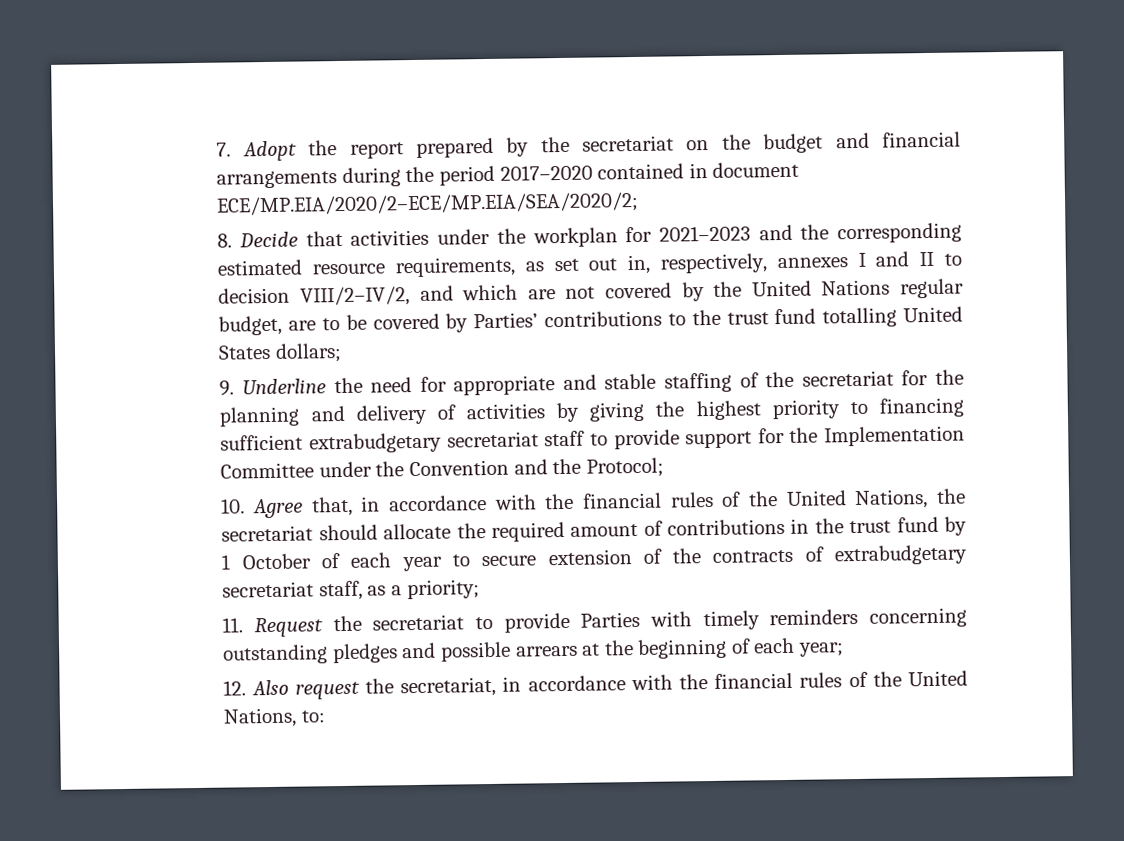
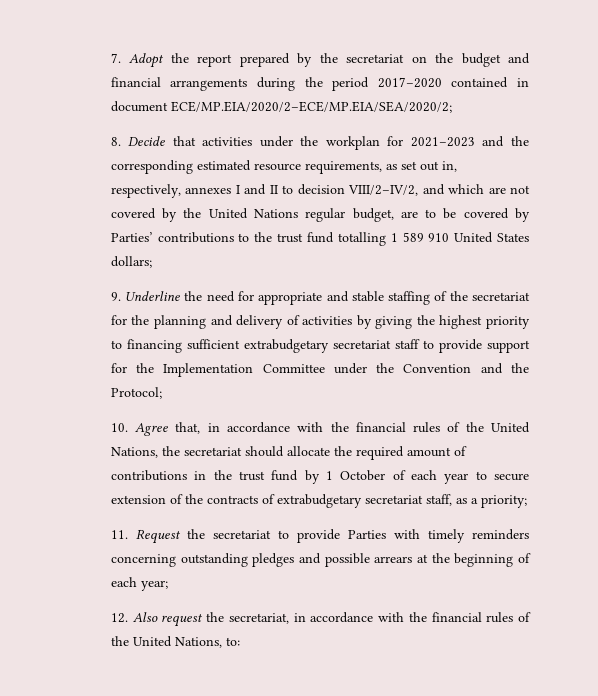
(898, 317) none -> [390,232,450,242] 1 589 910

